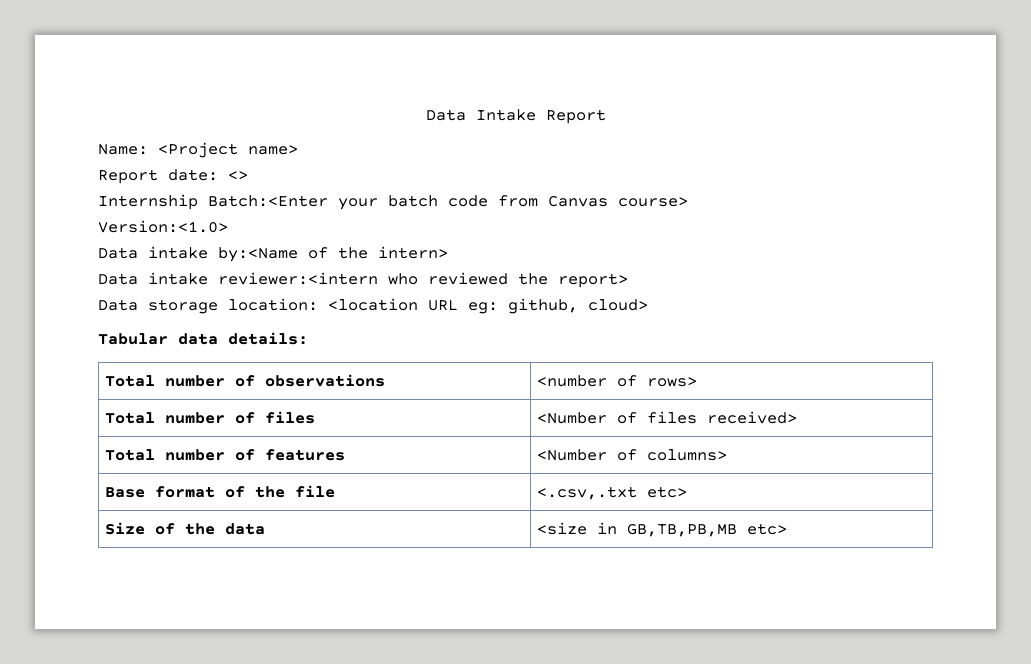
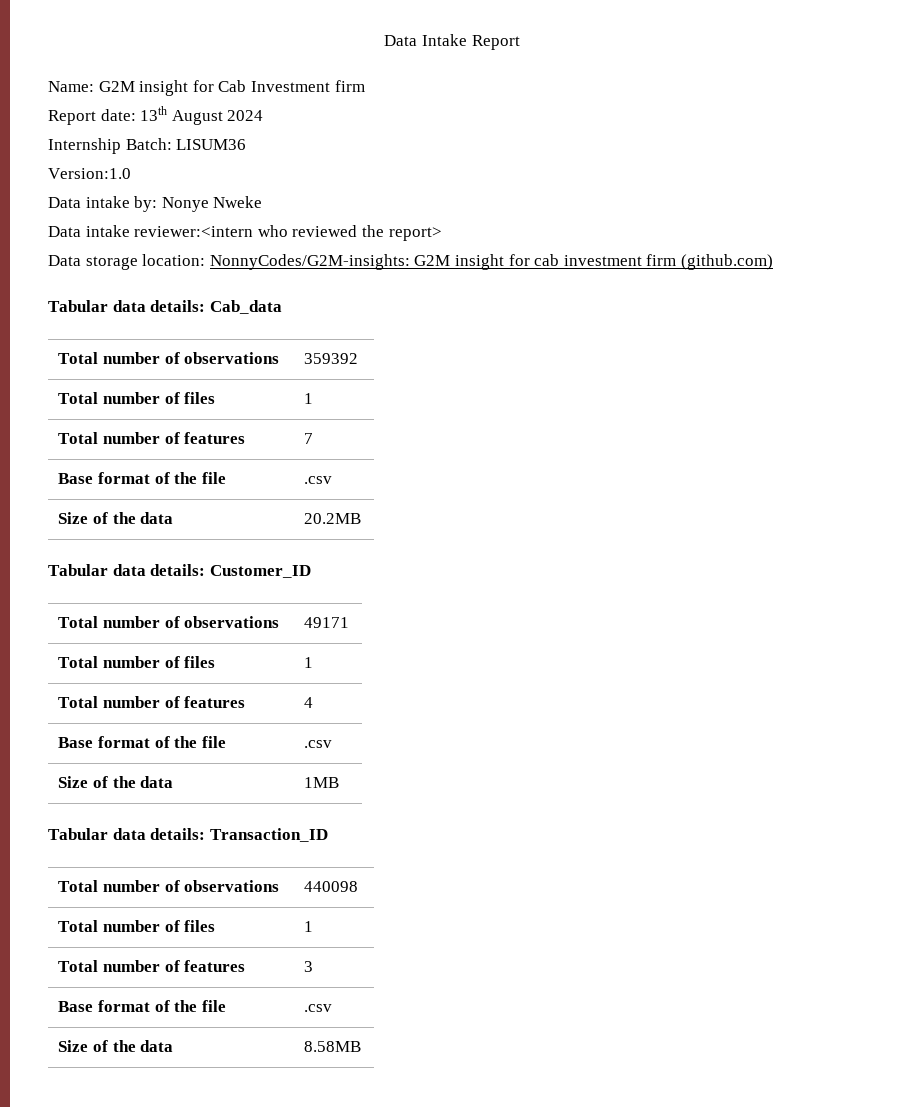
[158,142,298,158] [98,169,248,184] [98,194,688,210] [98,220,228,233] [98,246,448,262] <Project name> // Report date: <> // Internship Batch:<Enter your batch code from Canvas course> // Version:<1.0> // Data intake by:<Name of the intern> -> [98,80,365,96] [48,106,264,125] [48,138,247,154] [48,168,131,179] [48,196,263,212] G2M insight for Cab Investment firm // Report date: 13th August 2024 // Internship Batch: LISUM36 // Version:1.0 // Data intake by: Nonye Nweke
[328,298,648,314] [98,332,308,345] [105,374,386,387] [537,375,698,387] [105,411,316,424] [537,411,798,424] [105,449,346,461] [537,449,728,461] [105,485,336,498] [537,486,688,500] [105,522,266,535] [537,522,788,537] <location URL eg: github, cloud> // Tabular data details: // Total number of observations | <number of rows> // Total number of files | <Number of files received> // Total number of features | <Number of columns> // Base format of the file | <.csv,.txt etc> // Size of the data | <size in GB,TB,PB,MB etc> -> [209,254,773,270] [48,300,282,314] [58,352,280,364] [304,353,359,364] [58,392,216,404] [304,393,314,404] [58,432,246,444] [304,433,314,444] [58,472,226,484] [304,476,333,484] [58,512,174,524] [304,513,362,524] [48,564,311,578] [58,616,280,628] [304,617,350,628] [58,656,216,668] [304,657,314,668] [58,696,246,708] [304,697,314,708] [58,736,226,748] [304,740,333,748] [58,776,174,788] [304,777,340,788] [48,828,328,842] [58,880,280,892] [304,881,359,892] [58,920,216,932] [304,921,314,932] [58,960,246,972] [304,961,314,972] [58,1000,226,1012] [304,1004,333,1012] [58,1040,174,1052] [304,1041,362,1052] NonnyCodes/G2M-insights: G2M insight for cab investment firm (github.com) // Tabular data details: Cab_data // Total number of observations | 359392 // Total number of files | 1 // Total number of features | 7 // Base format of the file | .csv // Size of the data | 20.2MB // Tabular data details: Customer_ID // Total number of observations | 49171 // Total number of files | 1 // Total number of features | 4 // Base format of the file | .csv // Size of the data | 1MB // Tabular data details: Transaction_ID // Total number of observations | 440098 // Total number of files | 1 // Total number of features | 3 // Base format of the file | .csv // Size of the data | 8.58MB

